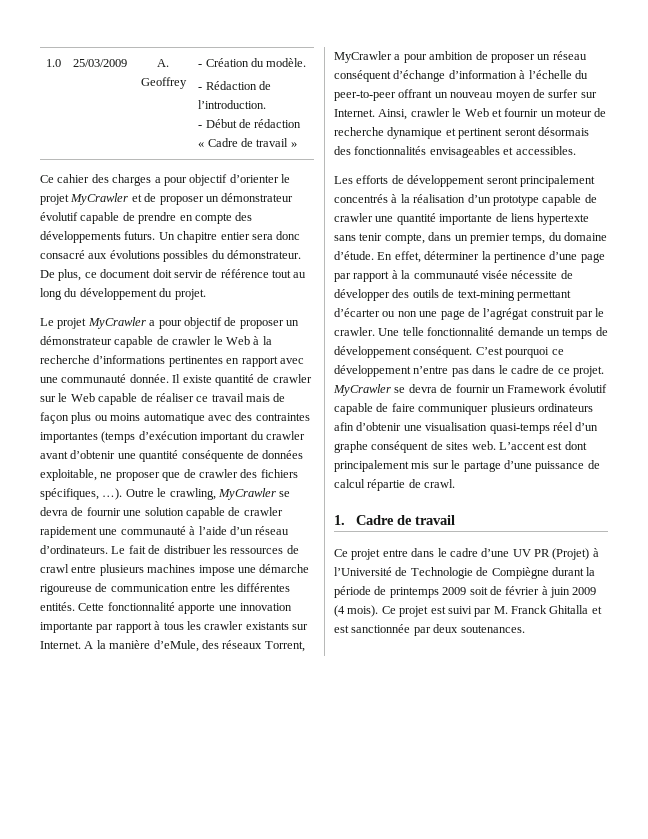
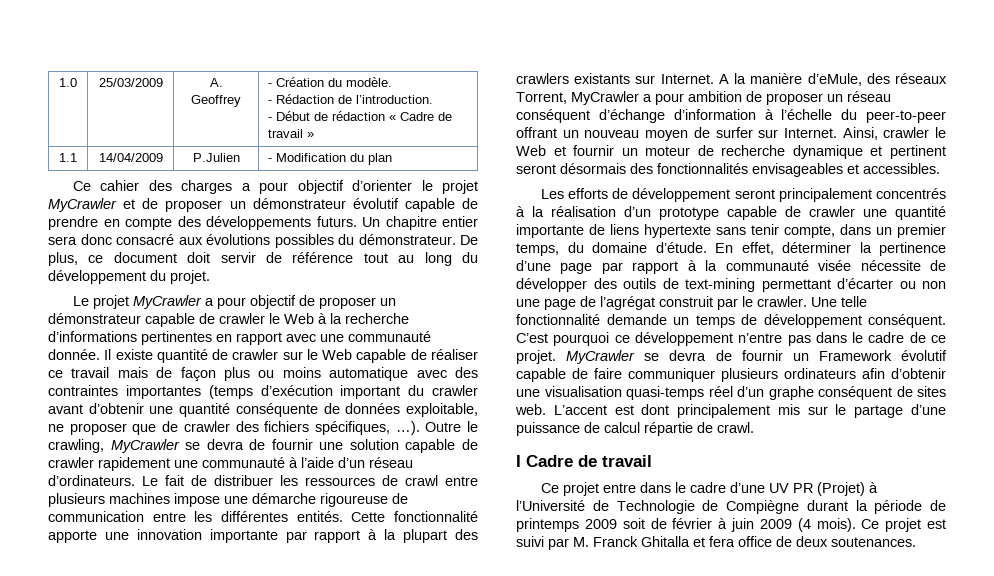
(297, 144) none -> [59,153,77,162] [98,153,163,162] [192,153,240,162] [268,153,393,165] // 1.1 | 14/04/2009 | P.Julien | - Modification du plan
[163,621,244,630] tous les crawler -> [384,529,479,543] [516,73,569,84] la plupart des crawlers
[334,515,345,525] 1. -> [516,455,521,467] I
[334,624,431,636] est sanctionnée par -> [709,536,792,547] fera office de

